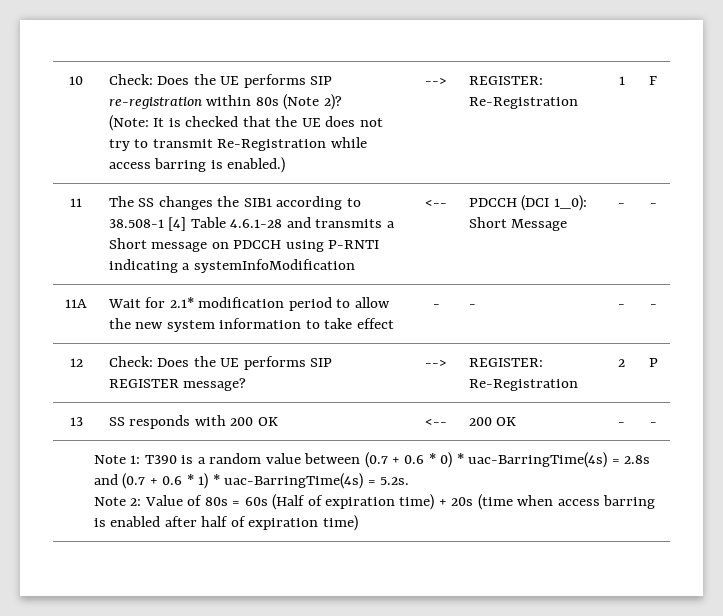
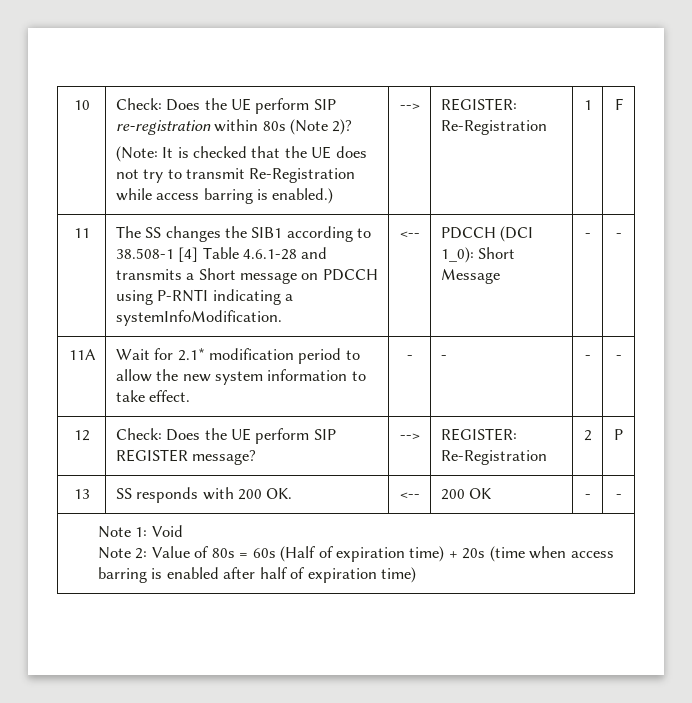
[243,74,306,88] performs -> [255,98,310,114] perform
[193,259,355,273] systemInfoModification -> [115,310,282,326] systemInfoModification.
[356,318,394,329] effect -> [149,390,191,402] effect.
[243,356,306,370] performs -> [255,428,310,444] perform
[257,417,278,426] OK -> [266,488,293,499] OK.
[144,452,651,468] [93,473,410,489] T390 is a random value between (0.7 + 0.6 * 0) * uac-BarringTime(4s) = 2.8s and (0.7 + 0.6 * 1) * uac-BarringTime(4s) = 5.2s. -> [151,525,183,537] Void

